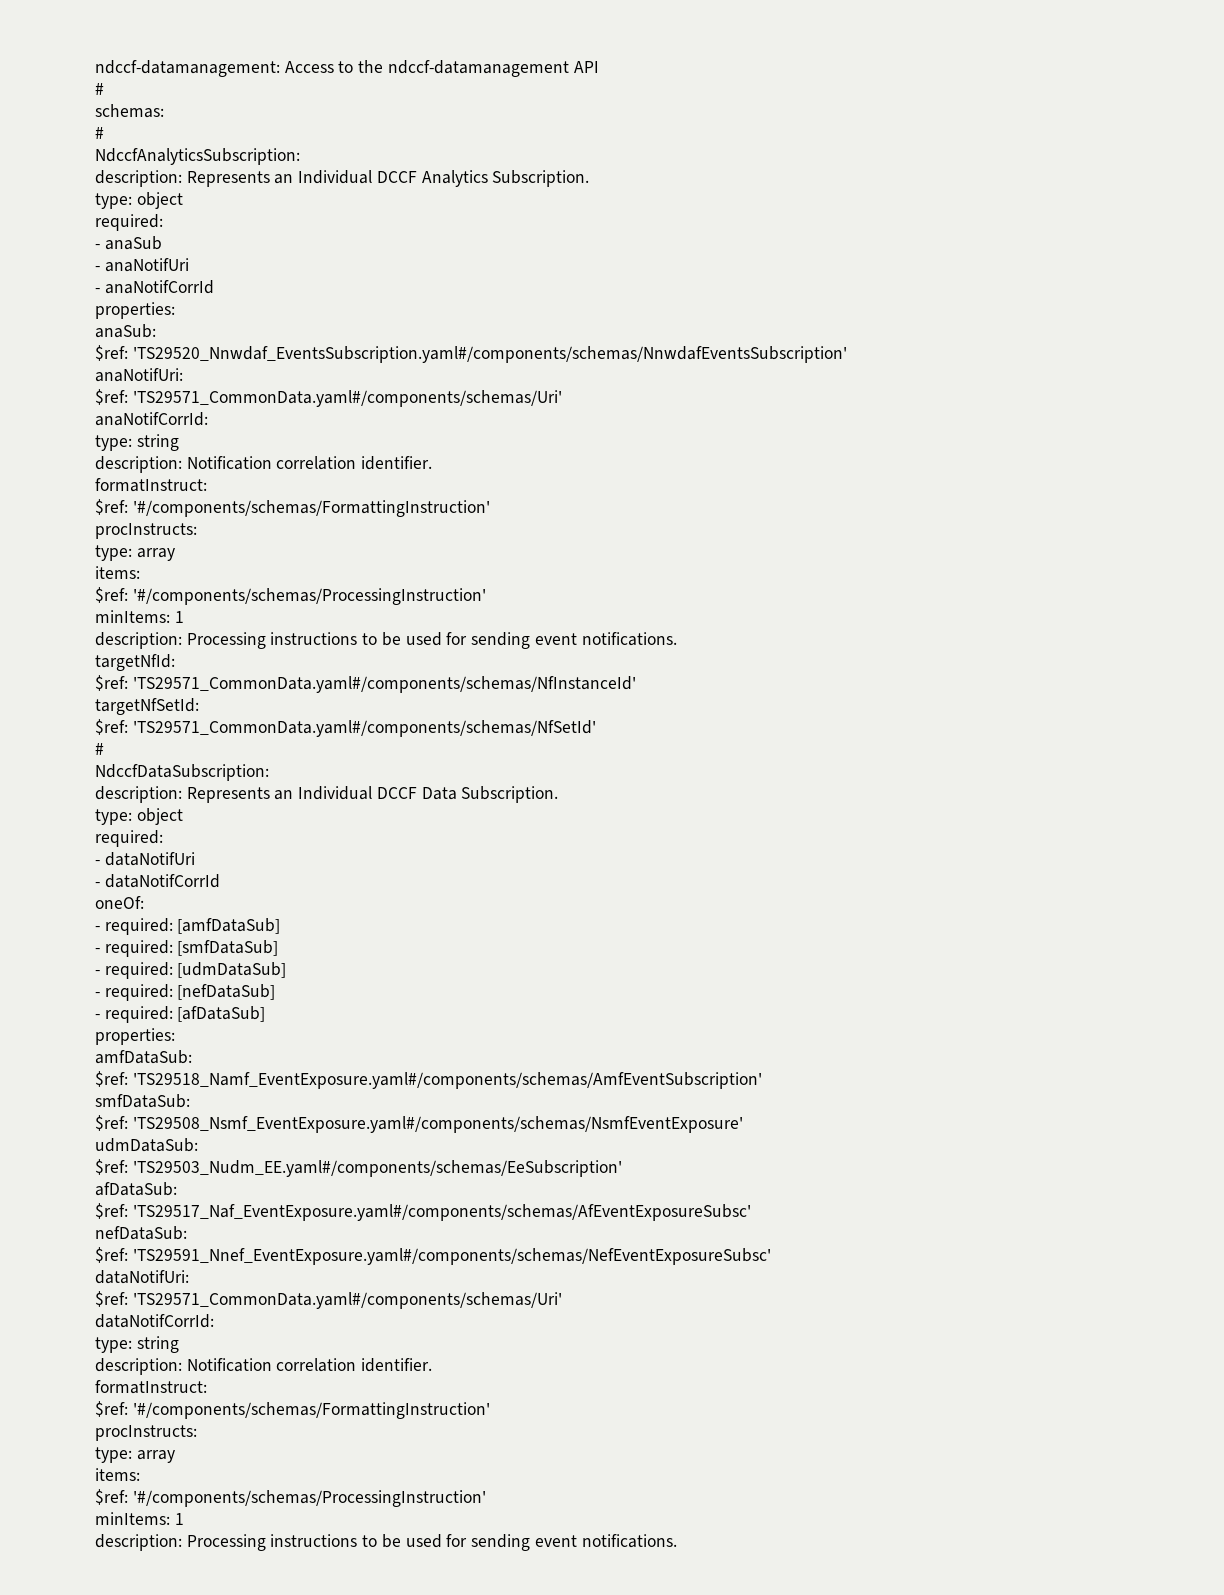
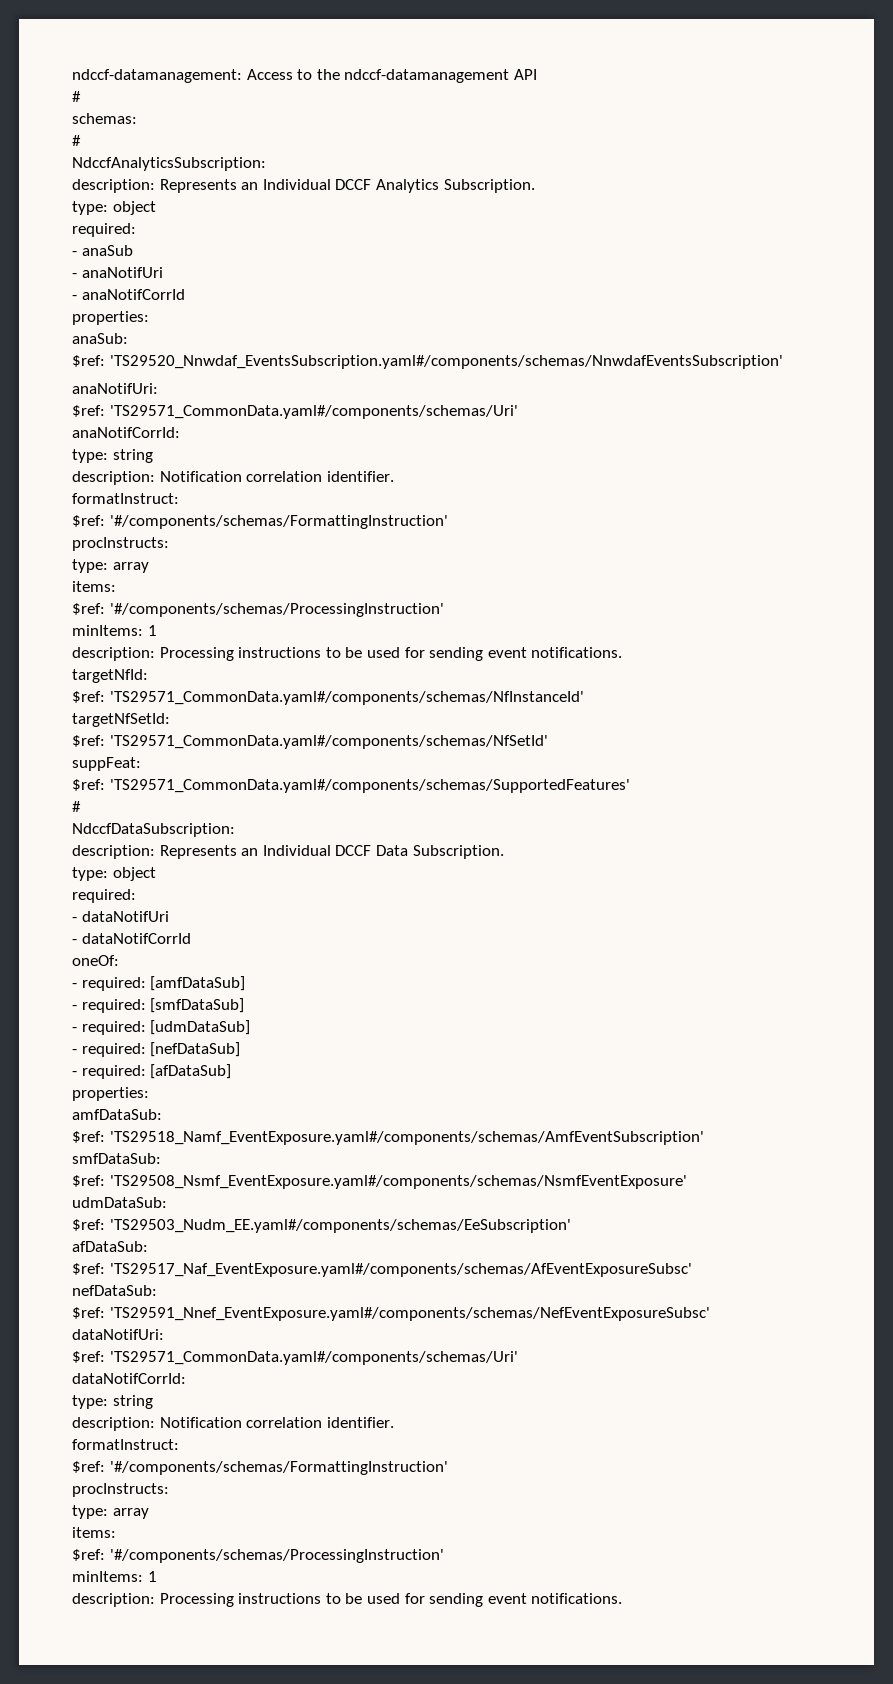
(596, 728) none -> [72,757,141,771] [72,779,630,793] // suppFeat: // $ref: 'TS29571_CommonData.yaml#/components/schemas/SupportedFeatures'

